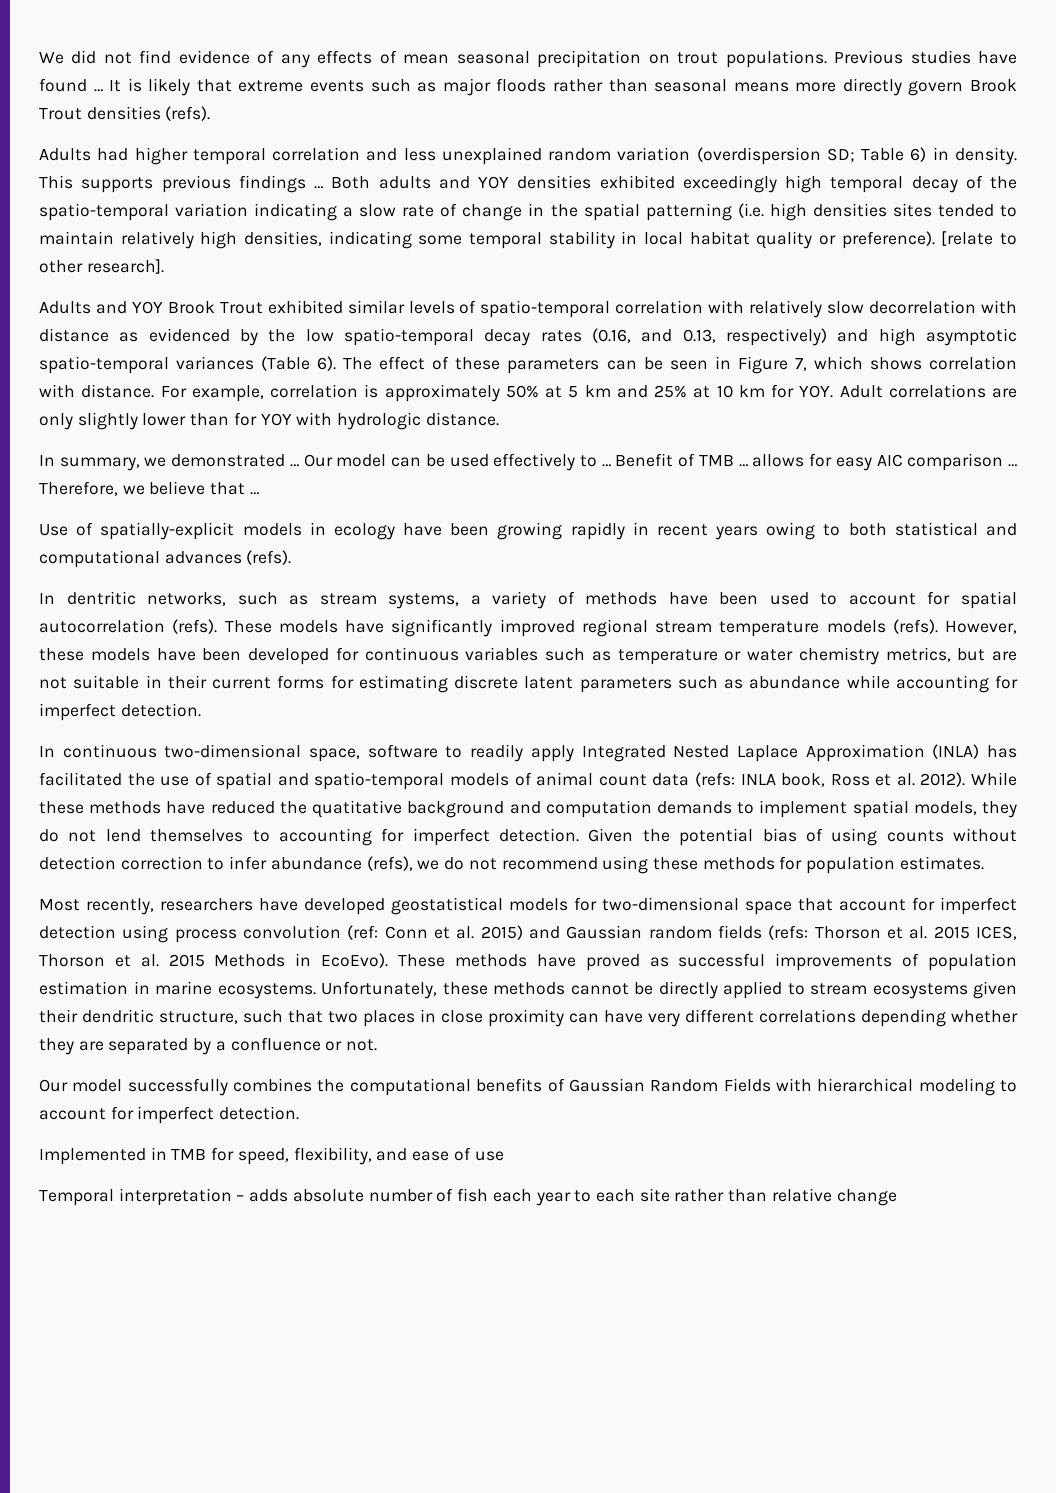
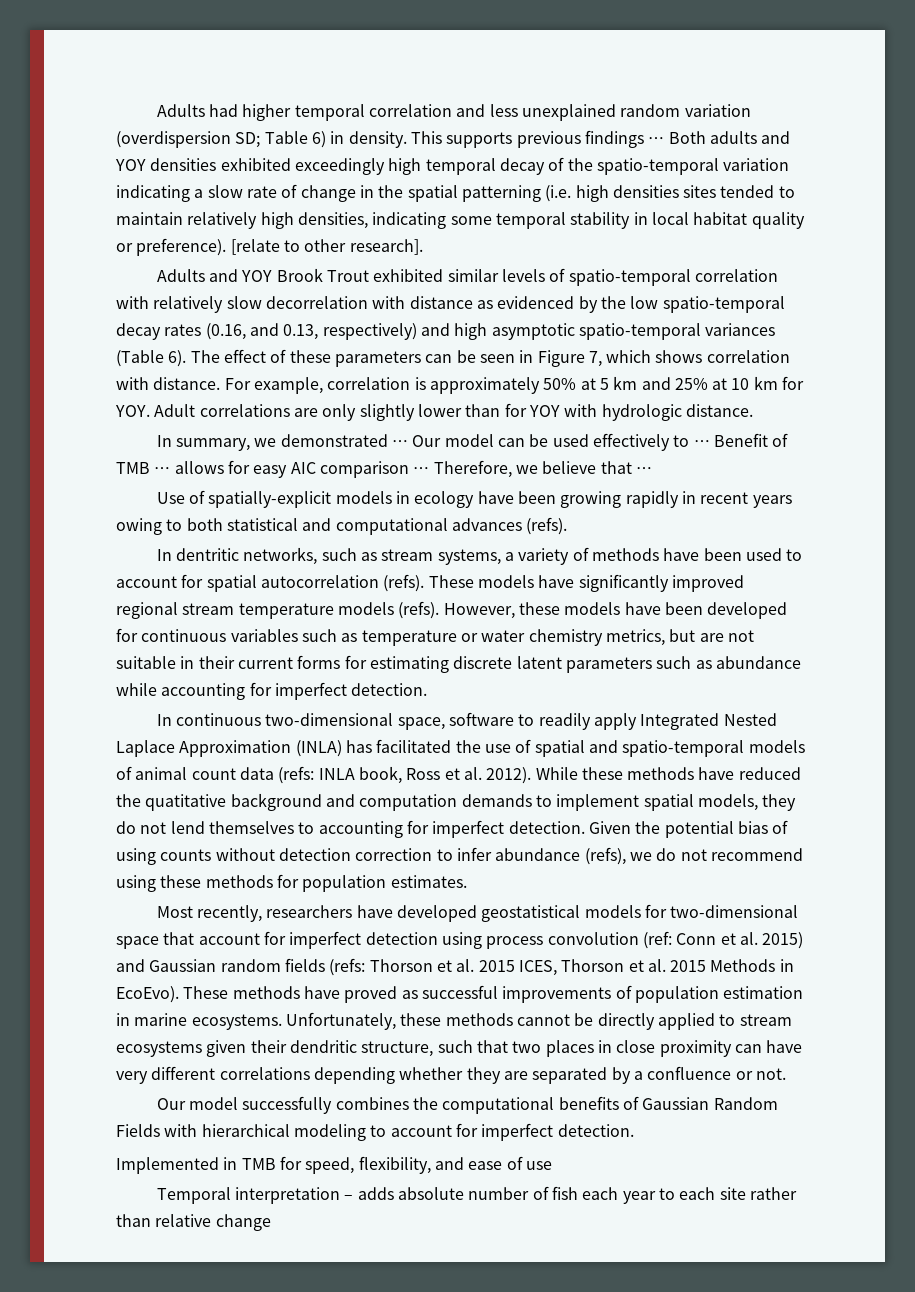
[39,50,1018,68] [39,78,1017,96] [39,106,211,121] We did not find evidence of any effects of mean seasonal precipitation on trout populations. Previous studies have found … It is likely that extreme events such as major floods rather than seasonal means more directly govern Brook Trout densities (refs). // -> (156, 110) none

